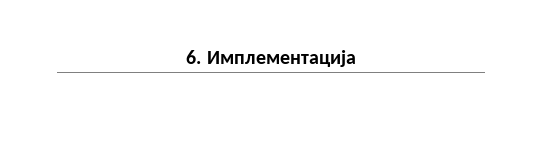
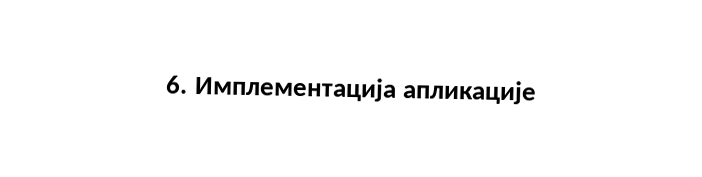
(356, 58) none -> [401,78,537,105] апликације

